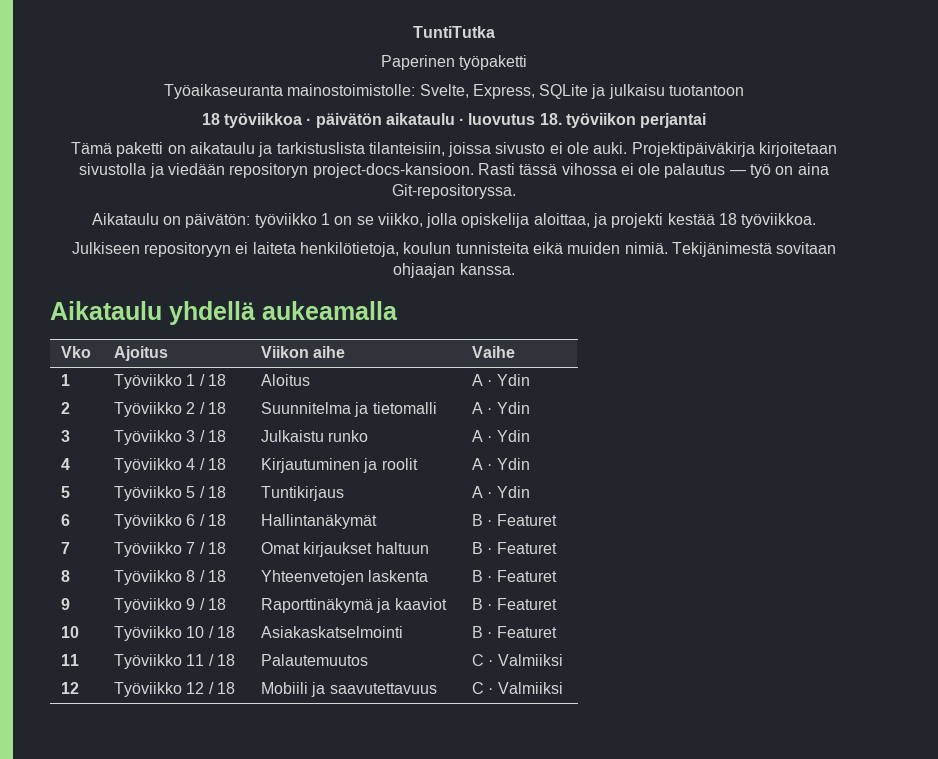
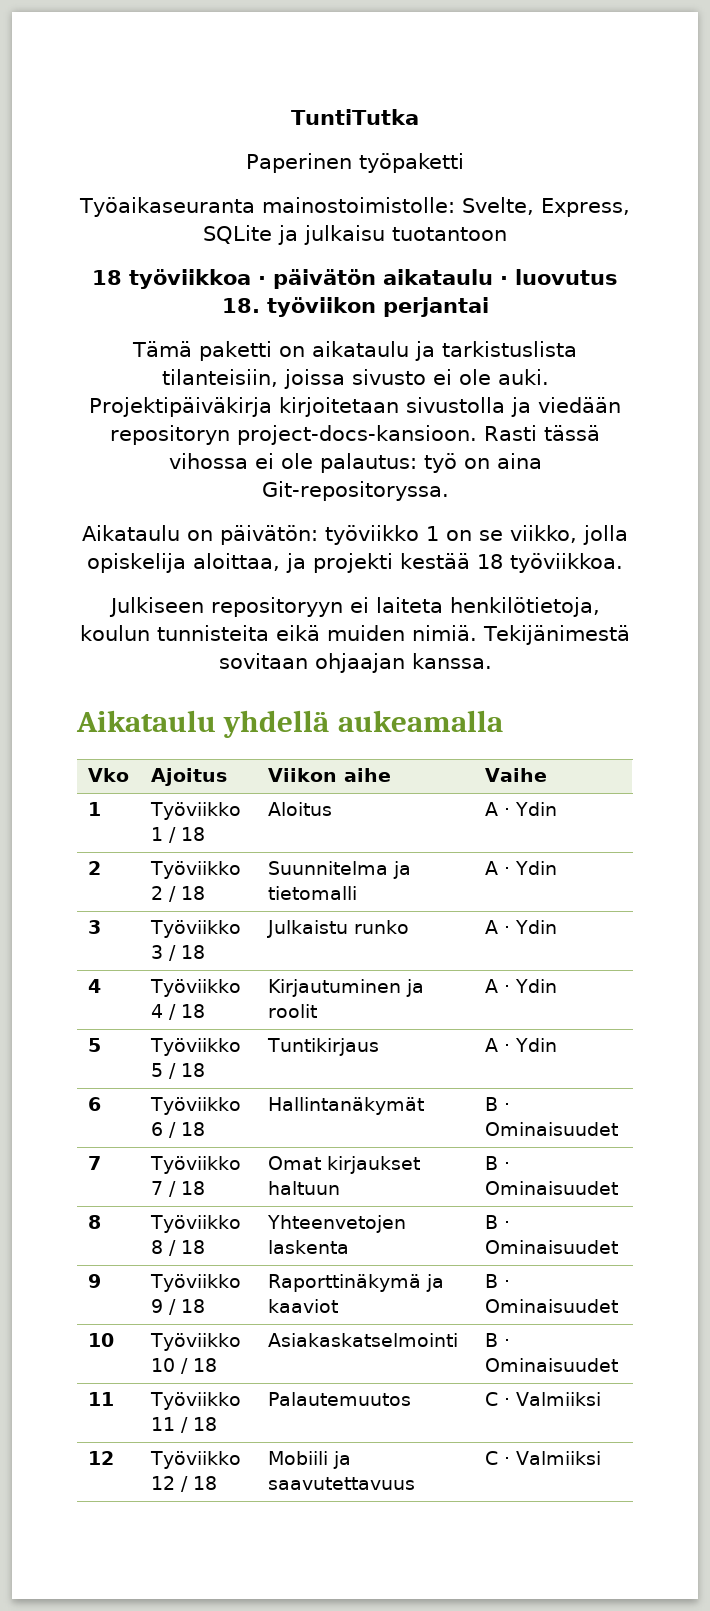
[664,163,746,178] palautus — -> [319,453,417,473] palautus:
[496,514,557,526] Featuret -> [484,1122,618,1136] Ominaisuudet
[496,542,557,554] Featuret -> [484,1181,618,1195] Ominaisuudet
[496,570,557,582] Featuret -> [484,1240,618,1254] Ominaisuudet
[496,598,557,610] Featuret -> [484,1299,618,1313] Ominaisuudet
[496,626,557,638] Featuret -> [484,1358,618,1372] Ominaisuudet

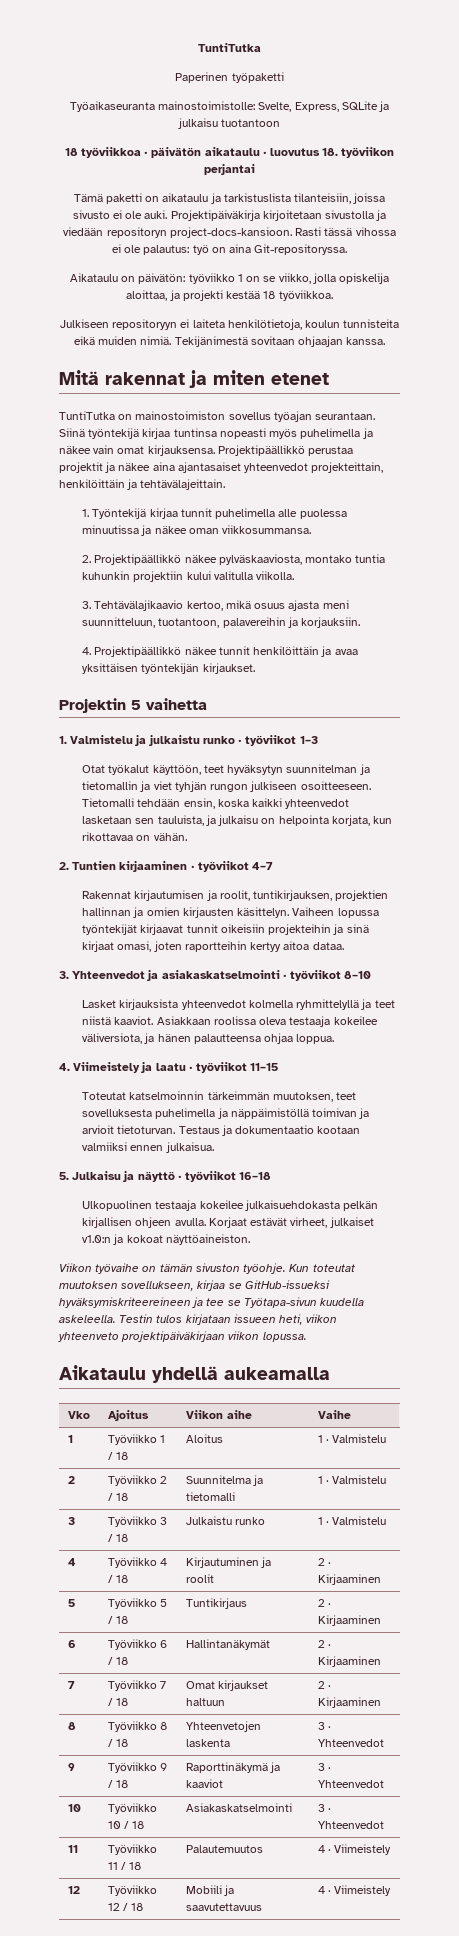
(492, 661) none -> [59,370,329,388] [59,411,376,422] [59,428,373,439] [59,445,354,456] [59,462,384,473] [59,479,226,490] [82,508,347,519] [82,525,312,536] [82,554,386,565] [82,571,295,582] [82,600,349,611] [82,617,361,628] [82,646,358,657] [82,663,255,674] [59,698,207,713] [59,735,318,746] [82,764,370,775] [82,781,371,792] [82,798,350,809] [82,815,393,826] [82,832,187,841] [59,861,274,872] [82,890,389,901] [82,907,379,918] [82,924,369,935] [82,941,344,952] [59,970,372,981] [82,999,395,1010] [82,1016,378,1027] [82,1033,335,1044] [59,1062,279,1073] [82,1091,357,1102] [82,1108,370,1119] [82,1125,361,1136] [82,1142,214,1153] [59,1171,272,1182] [82,1200,379,1211] [82,1217,374,1228] [82,1234,250,1245] [59,1263,355,1274] [59,1280,330,1291] [59,1297,365,1308] [59,1314,338,1325] [58,1331,307,1342] // Mitä rakennat ja miten etenet // TuntiTutka on mainostoimiston sovellus työajan seurantaan. Siinä työntekijä kirjaa tuntinsa nopeasti myös puhelimella ja näkee vain omat kirjauksensa. Projektipäällikkö perustaa projektit ja näkee aina ajantasaiset yhteenvedot projekteittain, henkilöittäin ja tehtävälajeittain. // 1. Työntekijä kirjaa tunnit puhelimella alle puolessa minuutissa ja näkee oman viikkosummansa. // 2. Projektipäällikkö näkee pylväskaaviosta, montako tuntia kuhunkin projektiin kului valitulla viikolla. // 3. Tehtävälajikaavio kertoo, mikä osuus ajasta meni suunnitteluun, tuotantoon, palavereihin ja korjauksiin. // 4. Projektipäällikkö näkee tunnit henkilöittäin ja avaa yksittäisen työntekijän kirjaukset. // Projektin 5 vaihetta // 1. Valmistelu ja julkaistu runko · työviikot 1–3 // Otat työkalut käyttöön, teet hyväksytyn suunnitelman ja tietomallin ja viet tyhjän rungon julkiseen osoitteeseen. Tietomalli tehdään ensin, koska kaikki yhteenvedot lasketaan sen tauluista, ja julkaisu on helpointa korjata, kun rikottavaa on vähän. // 2. Tuntien kirjaaminen · työviikot 4–7 // Rakennat kirjautumisen ja roolit, tuntikirjauksen, projektien hallinnan ja omien kirjausten käsittelyn. Vaiheen lopussa työntekijät kirjaavat tunnit oikeisiin projekteihin ja sinä kirjaat omasi, joten raportteihin kertyy aitoa dataa. // 3. Yhteenvedot ja asiakaskatselmointi · työviikot 8–10 // Lasket kirjauksista yhteenvedot kolmella ryhmittelyllä ja teet niistä kaaviot. Asiakkaan roolissa oleva testaaja kokeilee väliversiota, ja hänen palautteensa ohjaa loppua. // 4. Viimeistely ja laatu · työviikot 11–15 // Toteutat katselmoinnin tärkeimmän muutoksen, teet sovelluksesta puhelimella ja näppäimistöllä toimivan ja arvioit tietoturvan. Testaus ja dokumentaatio kootaan valmiiksi ennen julkaisua. // 5. Julkaisu ja näyttö · työviikot 16–18 // Ulkopuolinen testaaja kokeilee julkaisuehdokasta pelkän kirjallisen ohjeen avulla. Korjaat estävät virheet, julkaiset v1.0:n ja kokoat näyttöaineiston. // Viikon työvaihe on tämän sivuston työohje. Kun toteutat muutoksen sovellukseen, kirjaa se GitHub-issueksi hyväksymiskriteereineen ja tee se Työtapa-sivun kuudella askeleella. Testin tulos kirjataan issueen heti, viikon yhteenveto projektipäiväkirjaan viikon lopussa.
[484,802,557,816] A · Ydin -> [317,1434,387,1443] 1 · Valmistelu
[484,861,557,875] A · Ydin -> [317,1475,387,1484] 1 · Valmistelu
[484,920,557,934] A · Ydin -> [317,1516,387,1525] 1 · Valmistelu
[484,979,557,993] A · Ydin -> [317,1558,332,1566] [317,1574,381,1585] 2 · Kirjaaminen
[484,1038,557,1052] A · Ydin -> [317,1599,332,1607] [317,1615,381,1626] 2 · Kirjaaminen
[484,1097,510,1111] [484,1122,618,1136] B · Ominaisuudet -> [317,1640,332,1648] [317,1656,381,1667] 2 · Kirjaaminen
[484,1156,510,1170] [484,1181,618,1195] B · Ominaisuudet -> [317,1681,332,1689] [317,1697,381,1708] 2 · Kirjaaminen
[484,1215,510,1229] [484,1240,618,1254] B · Ominaisuudet -> [317,1722,332,1730] [317,1739,384,1747] 3 · Yhteenvedot
[484,1274,510,1288] [484,1299,618,1313] B · Ominaisuudet -> [317,1763,332,1771] [317,1780,384,1788] 3 · Yhteenvedot
[484,1333,510,1347] [484,1358,618,1372] B · Ominaisuudet -> [317,1804,332,1812] [317,1821,384,1829] 3 · Yhteenvedot
[484,1392,601,1406] C · Valmiiksi -> [317,1844,392,1855] 4 · Viimeistely
[484,1451,601,1465] C · Valmiiksi -> [317,1885,392,1896] 4 · Viimeistely

